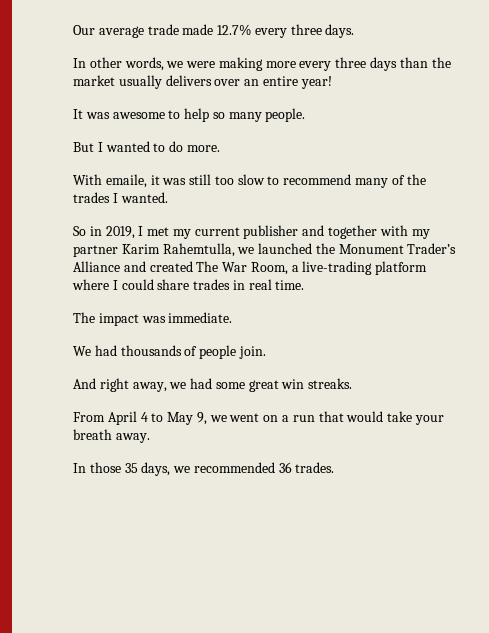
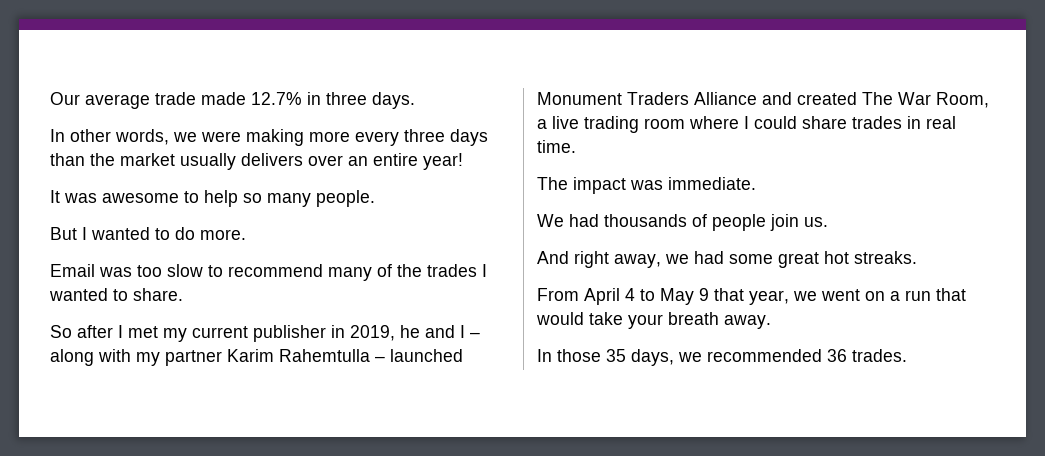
[254,28,287,38] every -> [307,92,321,105] in
[73,174,212,188] With emaile, it was still -> [50,264,132,277] Email was
[120,192,168,203] wanted. -> [49,288,183,301] wanted to share.
[89,226,135,239] in 2019, -> [77,325,113,338] after
[302,225,430,239] [73,243,457,257] and together with my partner Karim Rahemtulla, we launched the Monument Trader’s -> [331,325,480,341] [50,349,463,366] [537,92,689,105] in 2019, he and I – along with my partner Karim Rahemtulla – launched Monument Traders
[302,261,428,275] live-trading platform -> [552,116,685,133] live trading room
[238,346,266,359] join. -> [770,214,828,231] join us.
[281,379,305,389] win -> [824,251,849,264] hot
[196,412,207,425] 9, -> [699,288,789,305] 9 that year,

